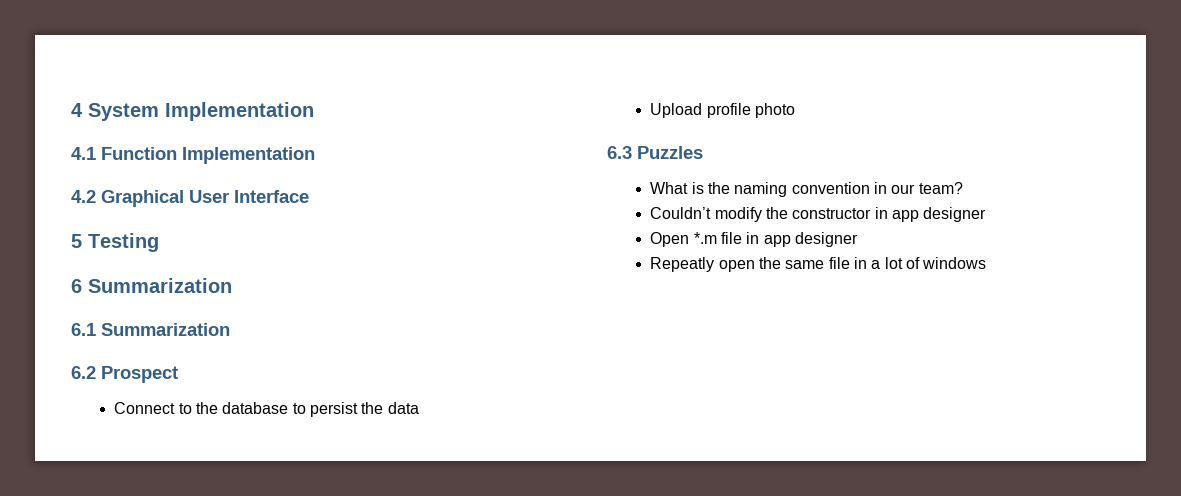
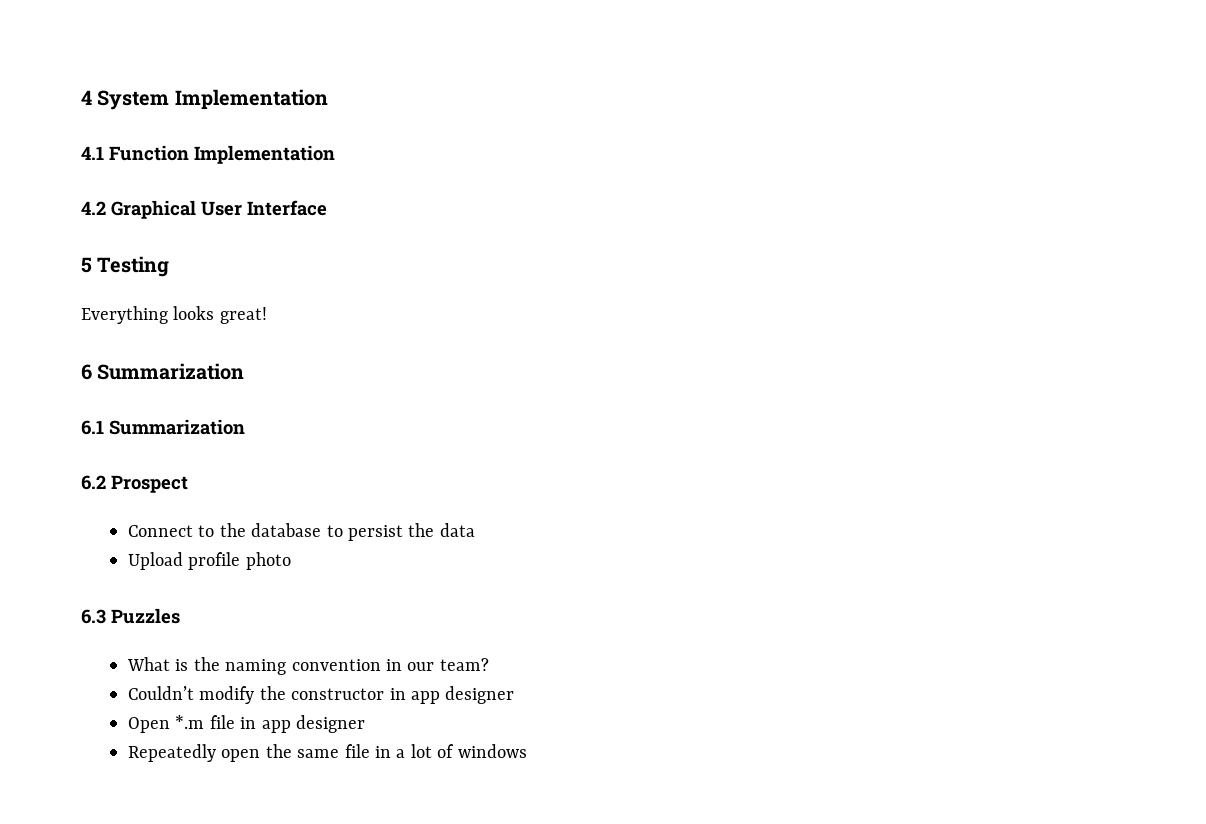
(159, 242) none -> [81,306,267,324] // Everything looks great!
[650,257,715,272] Repeatly -> [127,744,216,762] Repeatedly

